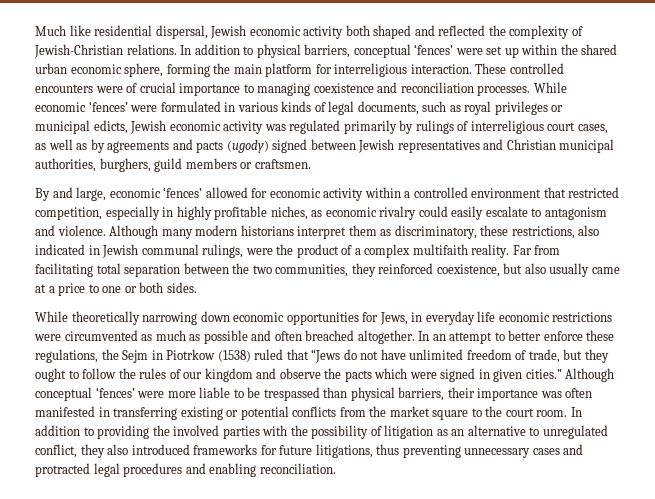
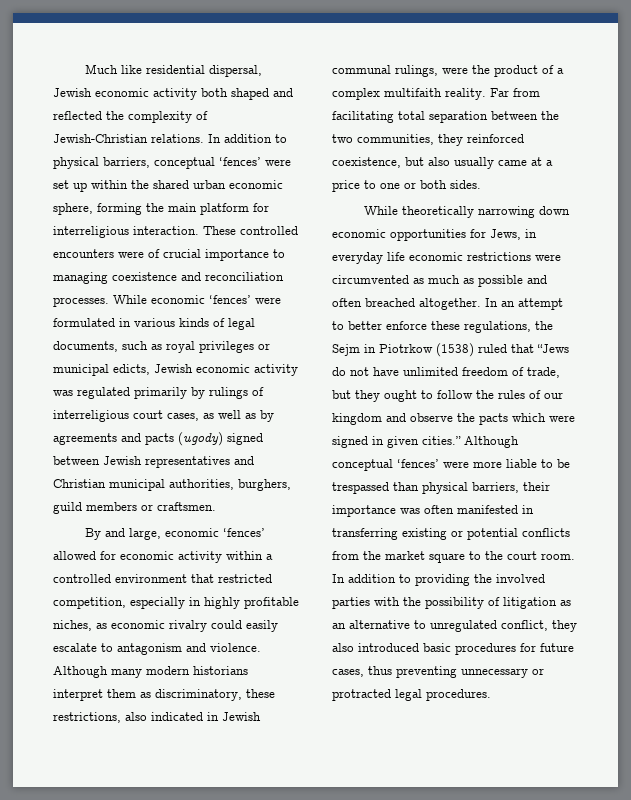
[193,444,258,455] frameworks -> [423,643,516,655] basic procedures
[315,444,373,458] litigations, -> [332,669,364,677] cases,
[532,444,584,455] [35,463,336,477] cases and protracted legal procedures and enabling reconciliation. -> [532,668,544,675] [332,689,491,701] or protracted legal procedures.

